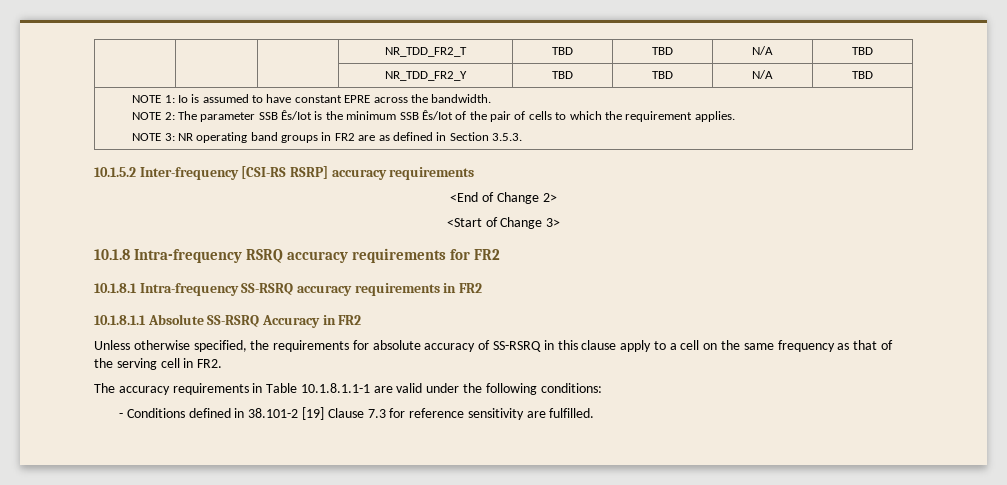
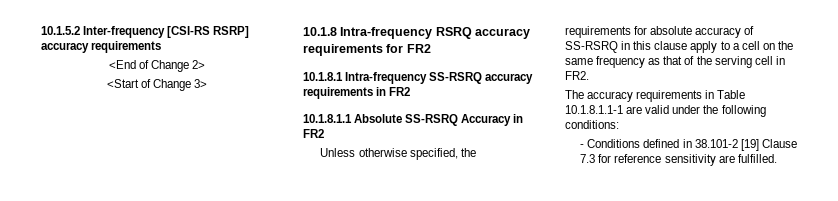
[385,47,467,57] [552,47,573,55] [652,47,673,55] [752,46,773,55] [852,47,873,55] [385,71,467,81] [552,71,573,79] [652,71,673,79] [752,70,773,79] [852,71,873,79] [132,94,492,103] [132,110,735,122] [132,132,523,143] | | | NR_TDD_FR2_T | TBD | TBD | N/A | TBD // | | | NR_TDD_FR2_Y | TBD | TBD | N/A | TBD // NOTE 1: Io is assumed to have constant EPRE across the bandwidth. // NOTE 2: The parameter SSB Ês/Iot is the minimum SSB Ês/Iot of the pair of cells to which the requirement applies. // NOTE 3: NR operating band groups in FR2 are as defined in Section 3.5.3. // -> (41, 30) none

